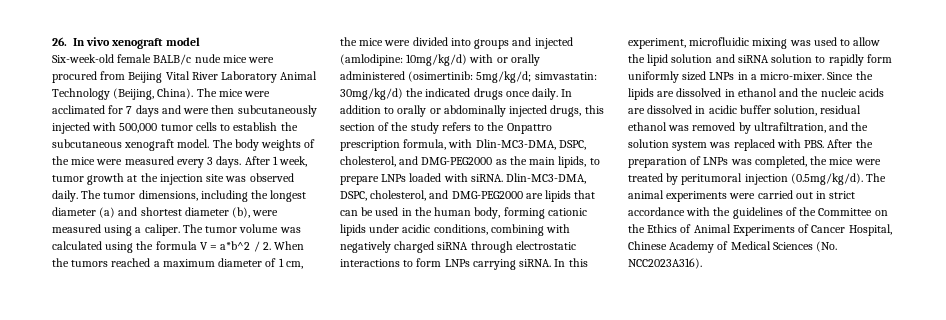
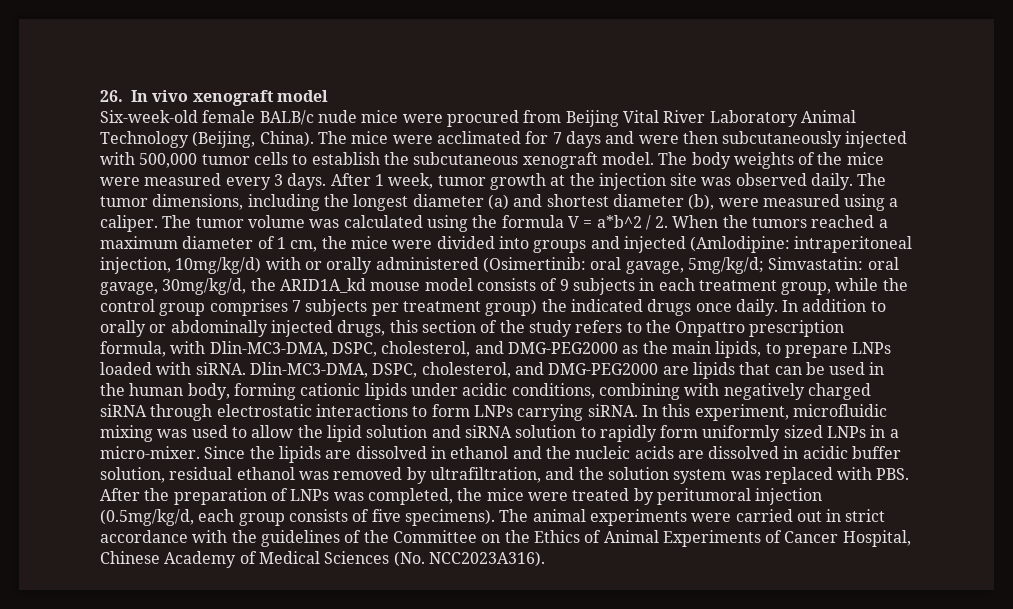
[340,54,403,66] (amlodipine: -> [690,236,913,253] [100,257,171,274] (Amlodipine: intraperitoneal injection,
[408,71,597,83] [340,88,403,100] (osimertinib: 5mg/kg/d; simvastatin: 30mg/kg/d) -> [482,257,899,274] [100,278,908,295] [100,299,538,316] (Osimertinib: oral gavage, 5mg/kg/d; Simvastatin: oral gavage, 30mg/kg/d, the ARID1A_kd mouse model consists of 9 subjects in each treatment group, while the control group comprises 7 subjects per treatment group)
[790,173,863,185] (0.5mg/kg/d). -> [100,509,495,526] (0.5mg/kg/d, each group consists of five specimens).

